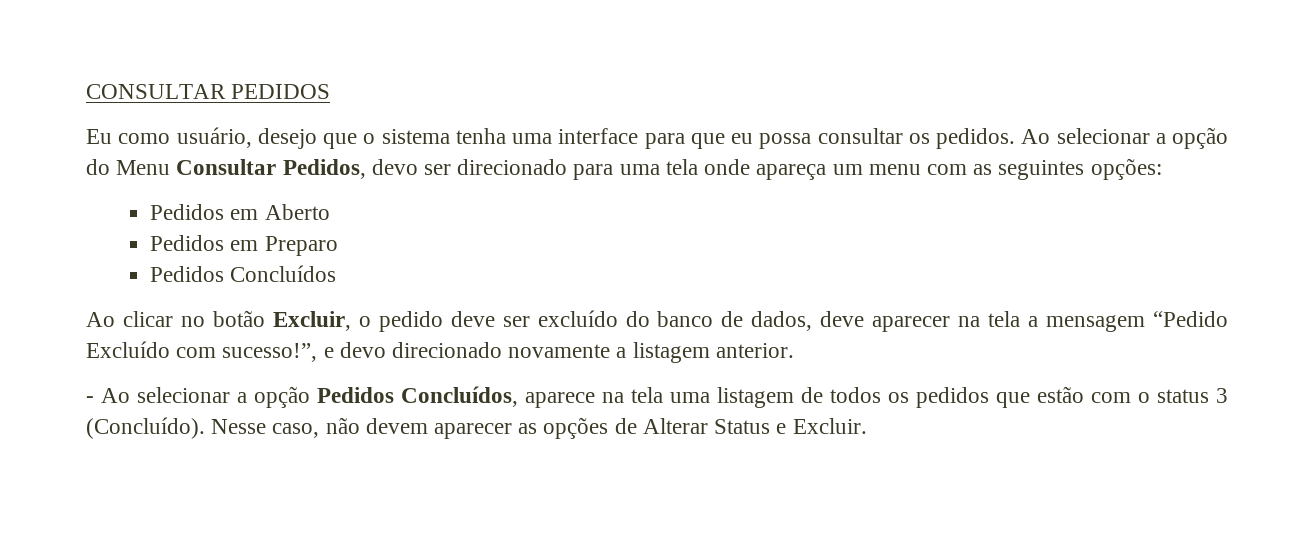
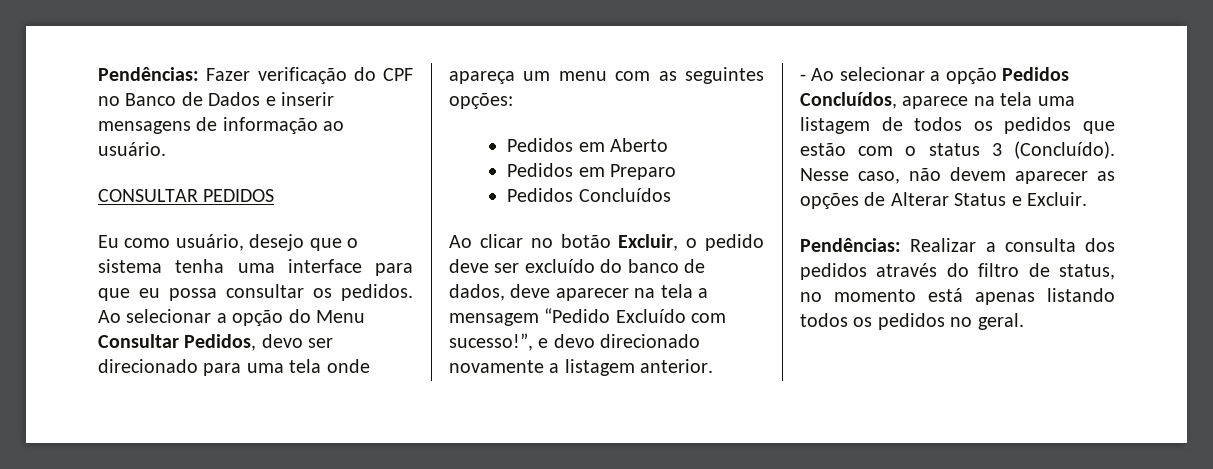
(86, 91) none -> [98,67,413,84] [98,92,334,106] [98,117,345,134] [98,142,166,156] Pendências: Fazer verificação do CPF no Banco de Dados e inserir mensagens de informação ao usuário. //
(867, 426) none -> [800,238,1115,252] [800,263,1115,280] [800,288,1115,305] [800,313,1024,330] // Pendências: Realizar a consulta dos pedidos através do filtro de status, no momento está apenas listando todos os pedidos no geral.

